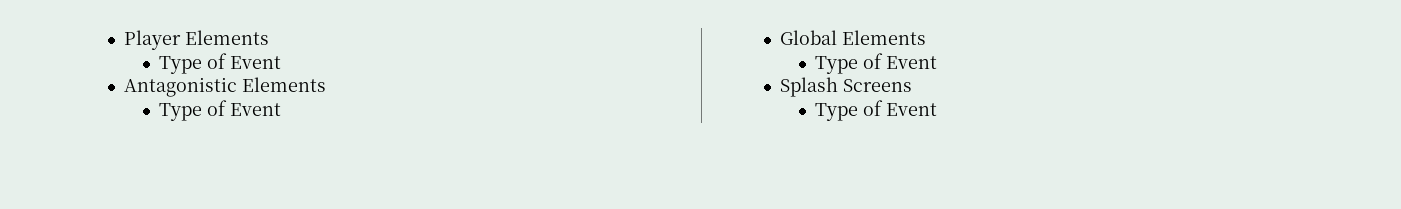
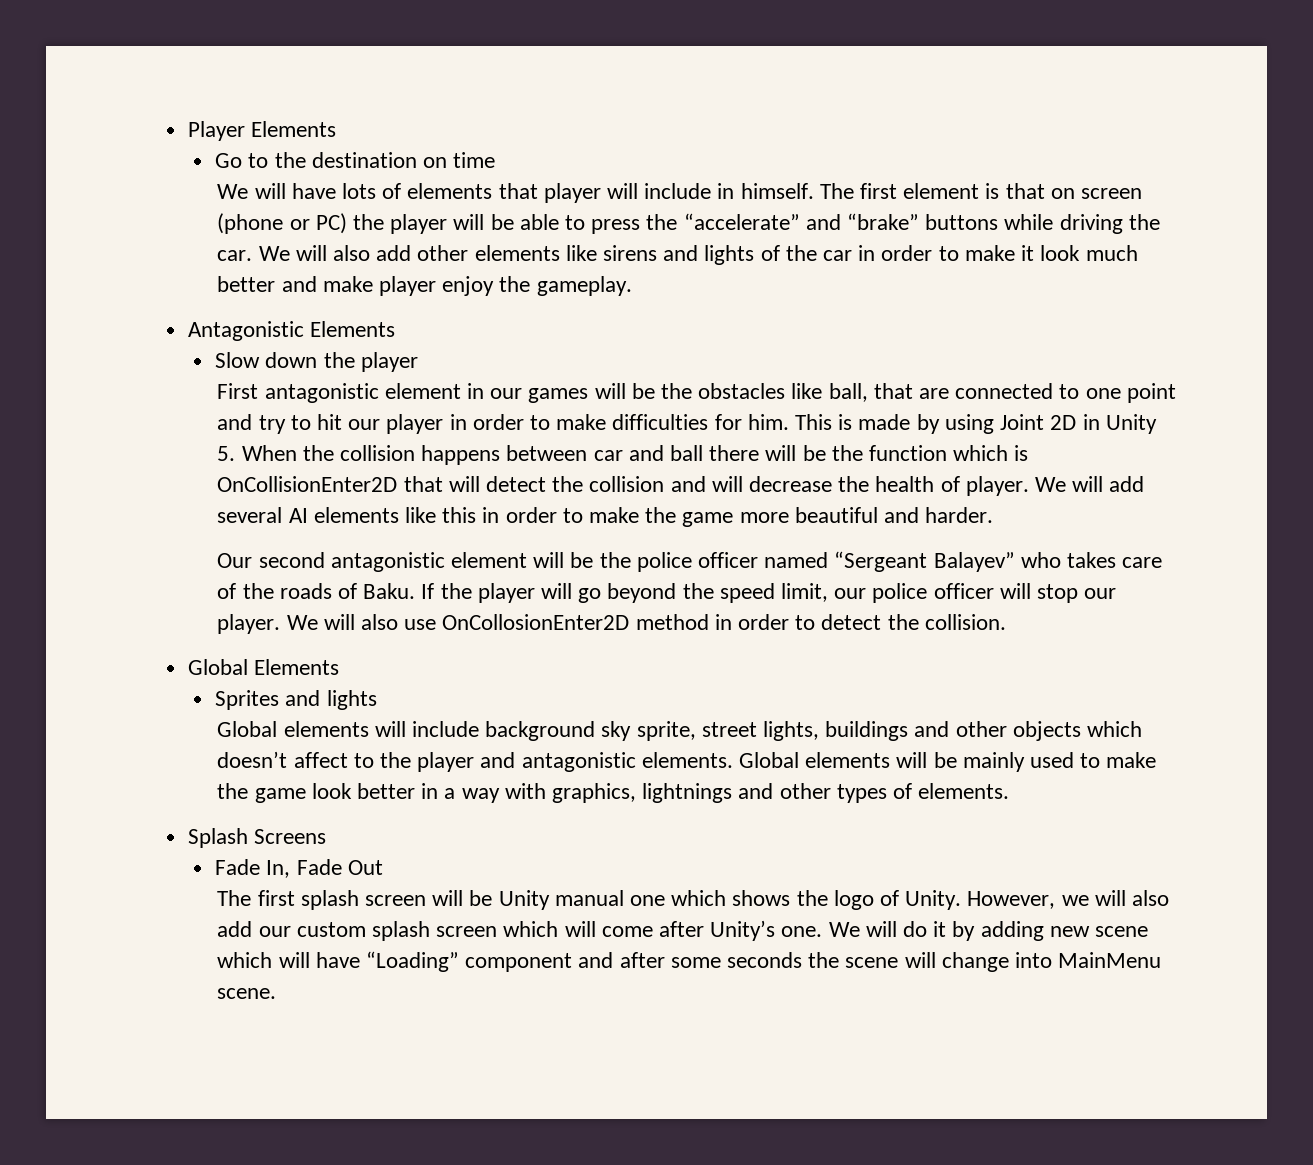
[158,53,281,74] [124,77,327,97] [158,100,281,121] [780,30,927,45] [814,53,937,74] [780,77,913,97] [814,100,937,121] Type of Event // Antagonistic Elements // Type of Event // Global Elements // Type of Event // Splash Screens // Type of Event -> [215,152,496,168] [217,183,1143,203] [217,213,1160,234] [217,245,1138,265] [217,276,632,296] [187,321,395,341] [215,352,418,372] [217,383,1176,403] [217,414,1157,434] [217,445,1029,465] [217,476,1145,496] [217,507,994,527] [217,551,1163,572] [217,583,1117,603] [217,614,1006,634] [187,659,339,675] [215,690,377,710] [217,721,1143,741] [217,751,1157,772] [217,783,1010,803] [187,828,326,848] [215,859,383,878] [217,890,1170,910] [217,920,1149,941] [217,951,1162,972] [217,988,277,999] Go to the destination on time // We will have lots of elements that player will include in himself. The first element is that on screen (phone or PC) the player will be able to press the “accelerate” and “brake” buttons while driving the car. We will also add other elements like sirens and lights of the car in order to make it look much better and make player enjoy the gameplay. // Antagonistic Elements // Slow down the player // First antagonistic element in our games will be the obstacles like ball, that are connected to one point and try to hit our player in order to make difficulties for him. This is made by using Joint 2D in Unity 5. When the collision happens between car and ball there will be the function which is OnCollisionEnter2D that will detect the collision and will decrease the health of player. We will add several AI elements like this in order to make the game more beautiful and harder. // Our second antagonistic element will be the police officer named “Sergeant Balayev” who takes care of the roads of Baku. If the player will go beyond the speed limit, our police officer will stop our player. We will also use OnCollosionEnter2D method in order to detect the collision. // Global Elements // Sprites and lights // Global elements will include background sky sprite, street lights, buildings and other objects which doesn’t affect to the player and antagonistic elements. Global elements will be mainly used to make the game look better in a way with graphics, lightnings and other types of elements. // Splash Screens // Fade In, Fade Out // The first splash screen will be Unity manual one which shows the logo of Unity. However, we will also add our custom splash screen which will come after Unity’s one. We will do it by adding new scene which will have “Loading” component and after some seconds the scene will change into MainMenu scene.

